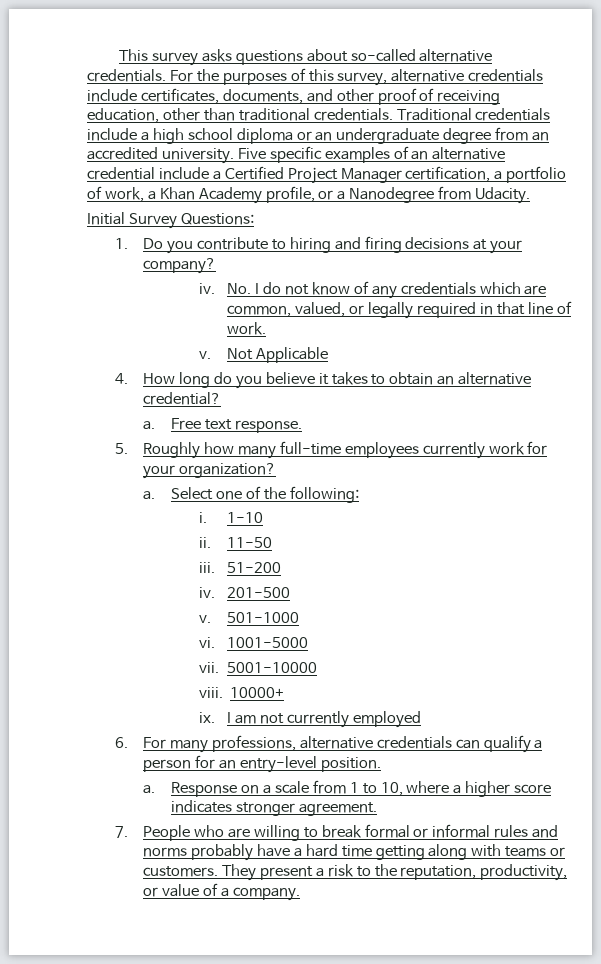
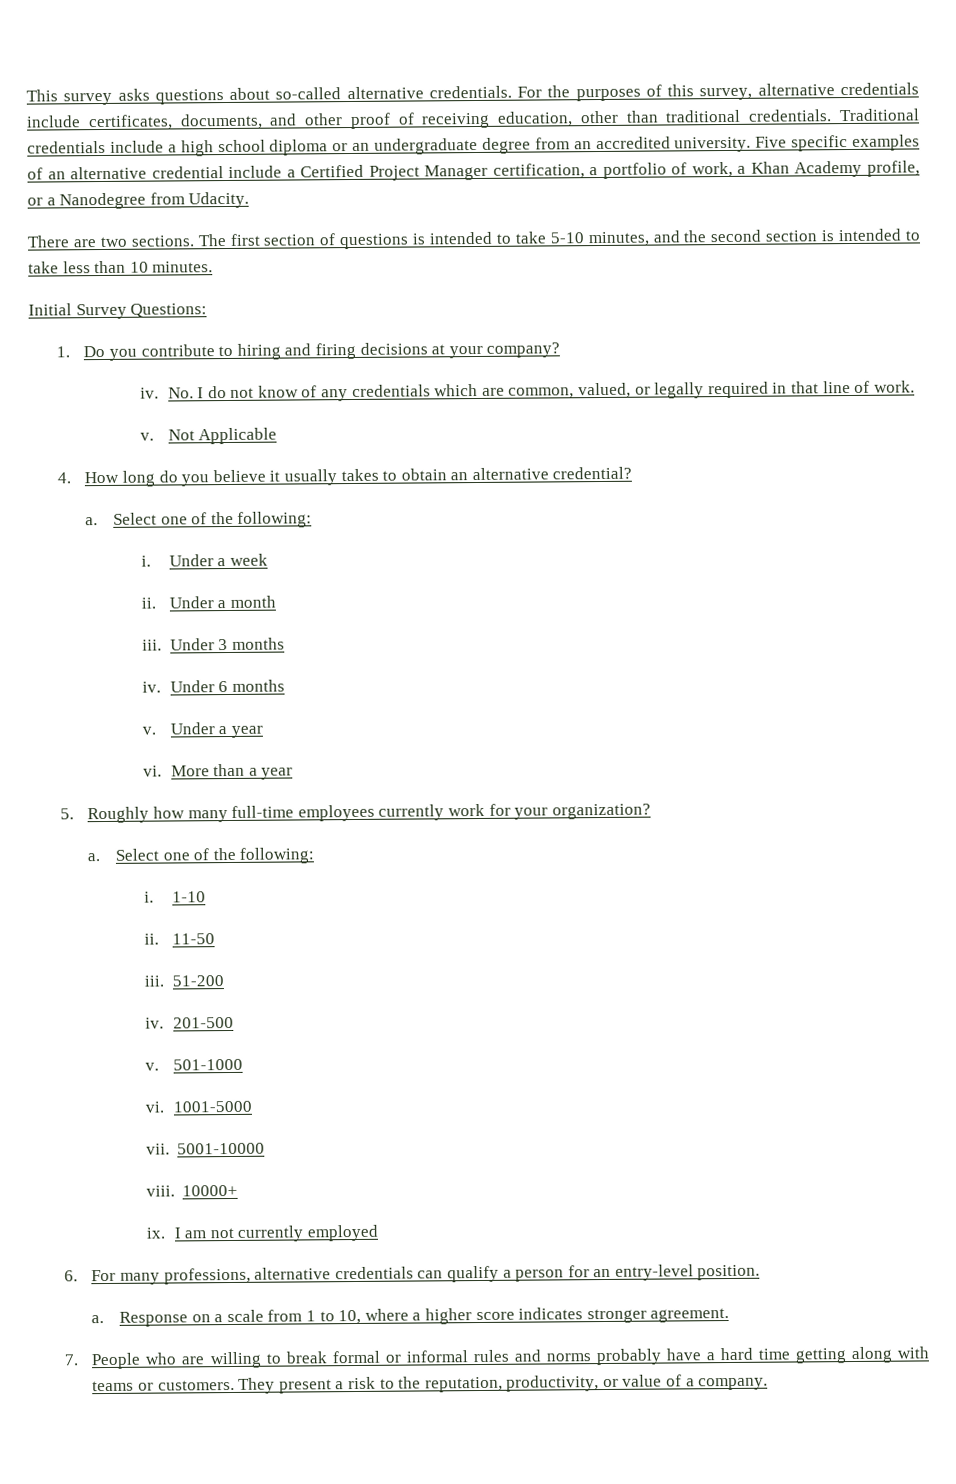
(531, 195) none -> [27,228,921,250] [28,260,214,274] // There are two sections. The first section of questions is intended to take 5-10 minutes, and the second section is intended to take less than 10 minutes.
(329, 379) none -> [283,469,337,486] usually
[171,418,302,433] Free text response. -> [113,511,313,528] [140,553,268,567] [140,595,276,609] [141,637,285,651] [141,679,285,693] [141,722,263,738] [142,763,294,780] Select one of the following: // i. Under a week // ii. Under a month // iii. Under 3 months // iv. Under 6 months // v. Under a year // vi. More than a year

